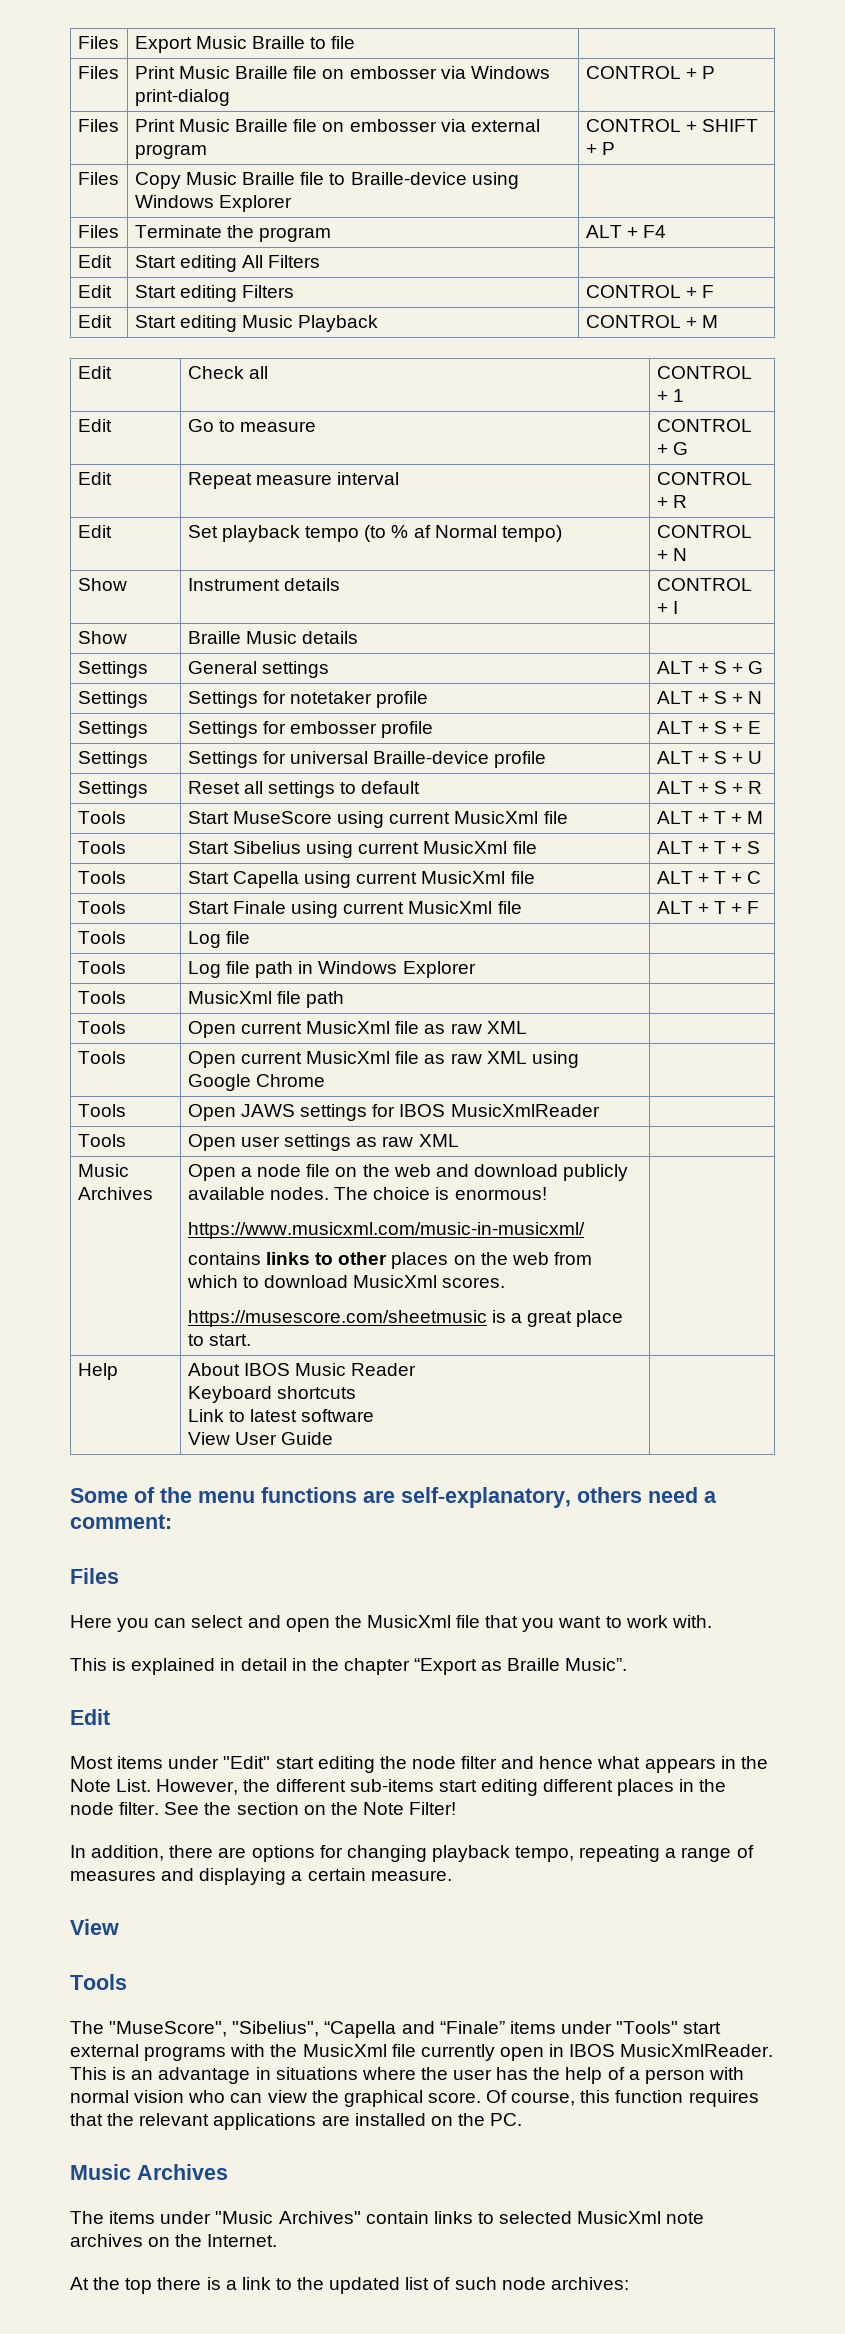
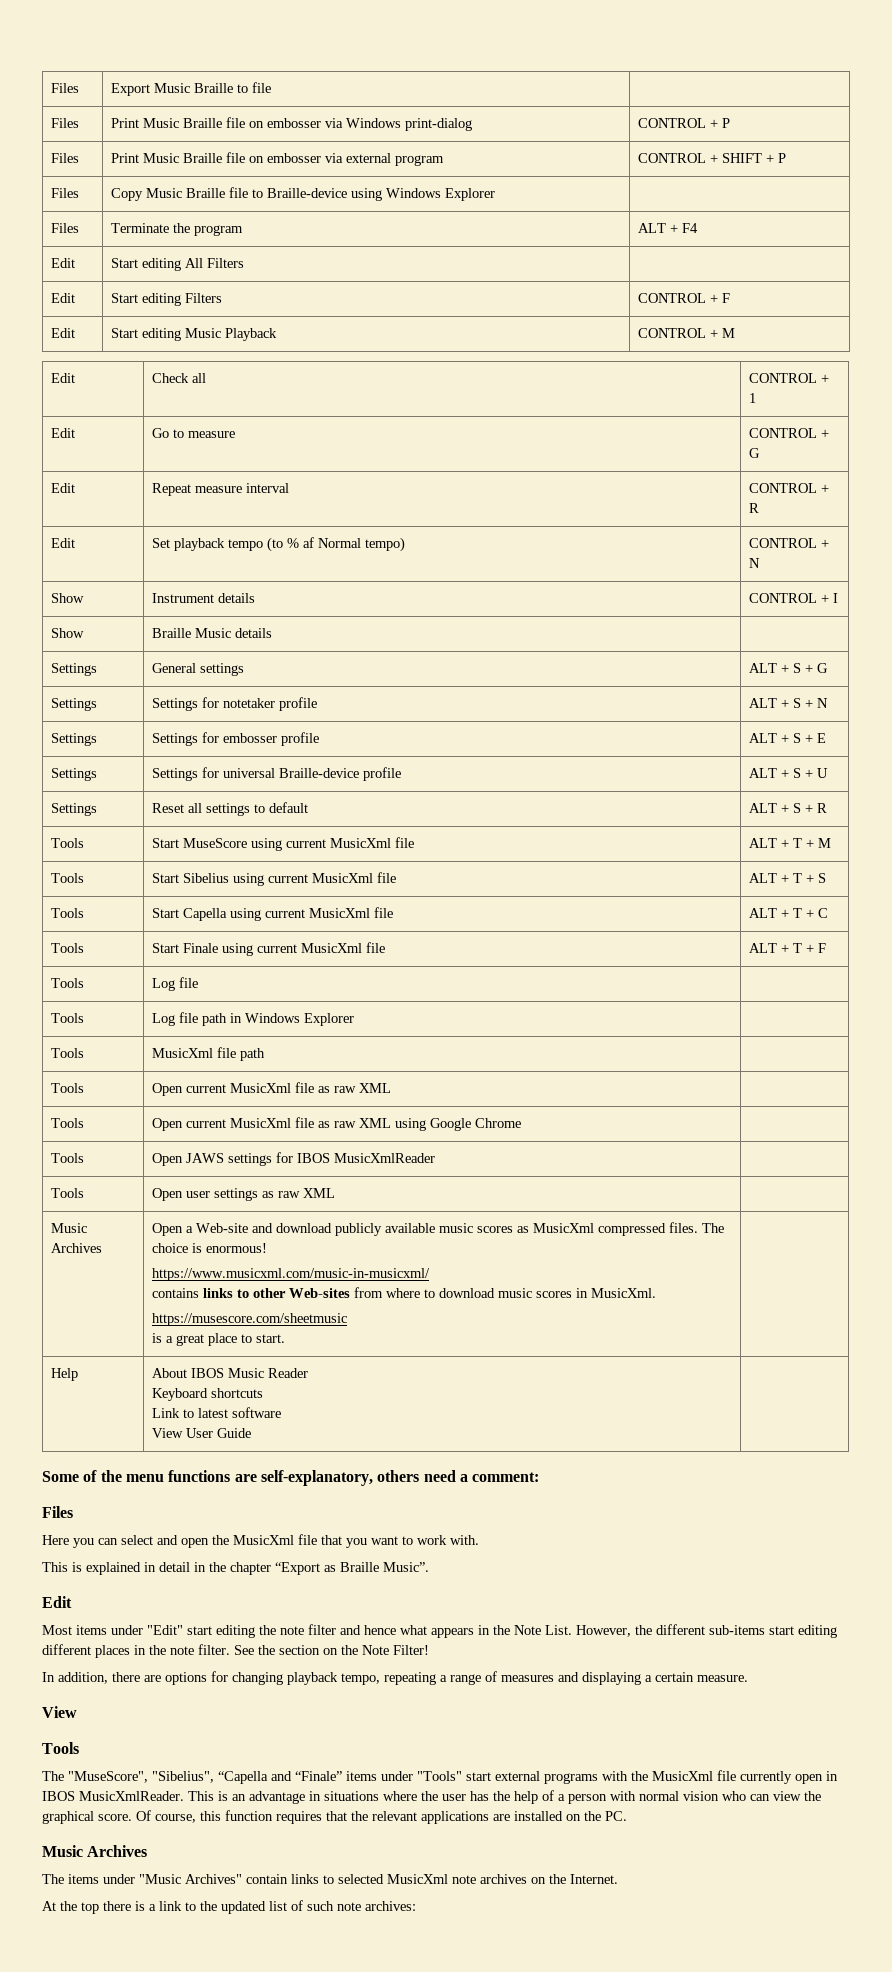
[257,1164,629,1181] [187,1187,330,1200] node file on the web and download publicly available nodes. -> [196,1222,699,1236] Web-site and download publicly available music scores as MusicXml compressed files.
[391,1252,592,1269] [186,1275,506,1288] places on the web from which to download MusicXml scores. -> [289,1287,657,1298] Web-sites from where to download music scores in MusicXml.
(487, 1318) none -> (348, 1319) //
[411,1756,456,1769] node -> [280,1626,304,1635] note
[70,1802,114,1815] node -> [170,1646,194,1655] note
[501,2277,546,2290] node -> [337,1902,361,1911] note

